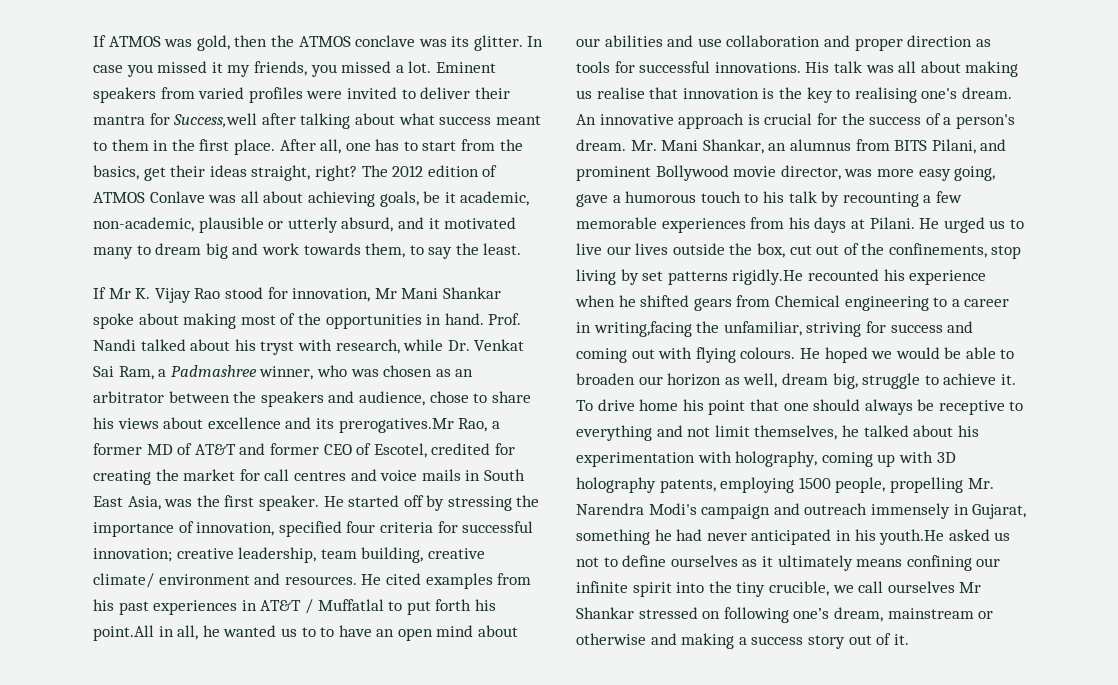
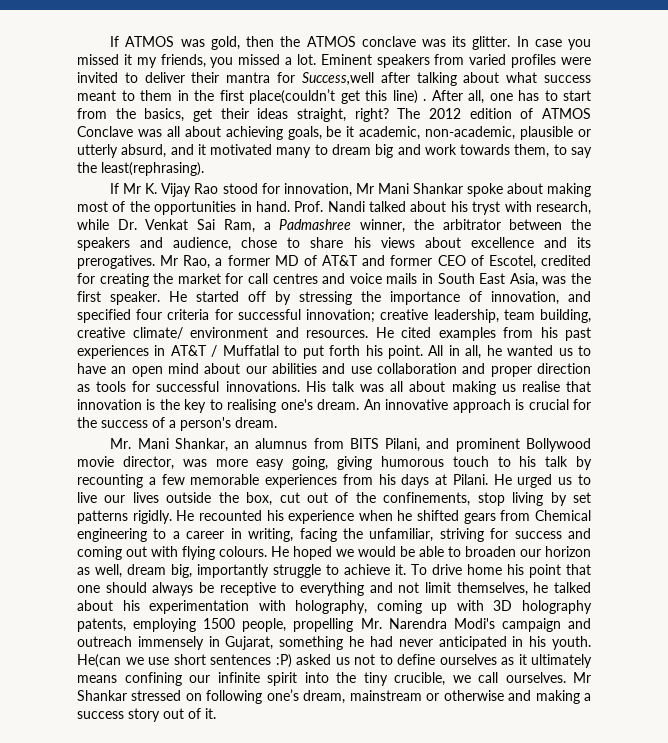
[233,139,275,155] place. -> [249,89,426,104] place(couldn’t get this line) .
[149,191,205,203] Conlave -> [77,126,133,137] Conclave
[483,243,522,255] least. -> [101,162,204,176] least(rephrasing).
[316,365,474,377] who was chosen as an -> [413,219,434,230] the
[338,418,454,433] prerogatives.Mr -> [77,255,179,269] prerogatives. Mr
(275, 529) none -> [568,291,591,302] and
[93,625,154,641] point.All -> [387,345,444,359] point. All
[320,627,335,637] to -> (591, 350) none
(626, 145) none -> (277, 422) //
[576,194,621,207] gave a -> [337,456,372,470] giving
[732,269,804,285] rigidly.He -> [132,510,195,524] rigidly. He
[593,321,692,337] writing,facing -> [248,528,337,542] writing, facing
(858, 381) none -> [197,564,269,578] importantly
[879,529,945,545] youth.He -> [552,636,591,650] [77,654,292,668] youth. He(can we use short sentences :P)
[887,581,955,593] ourselves -> [505,672,566,683] ourselves.

